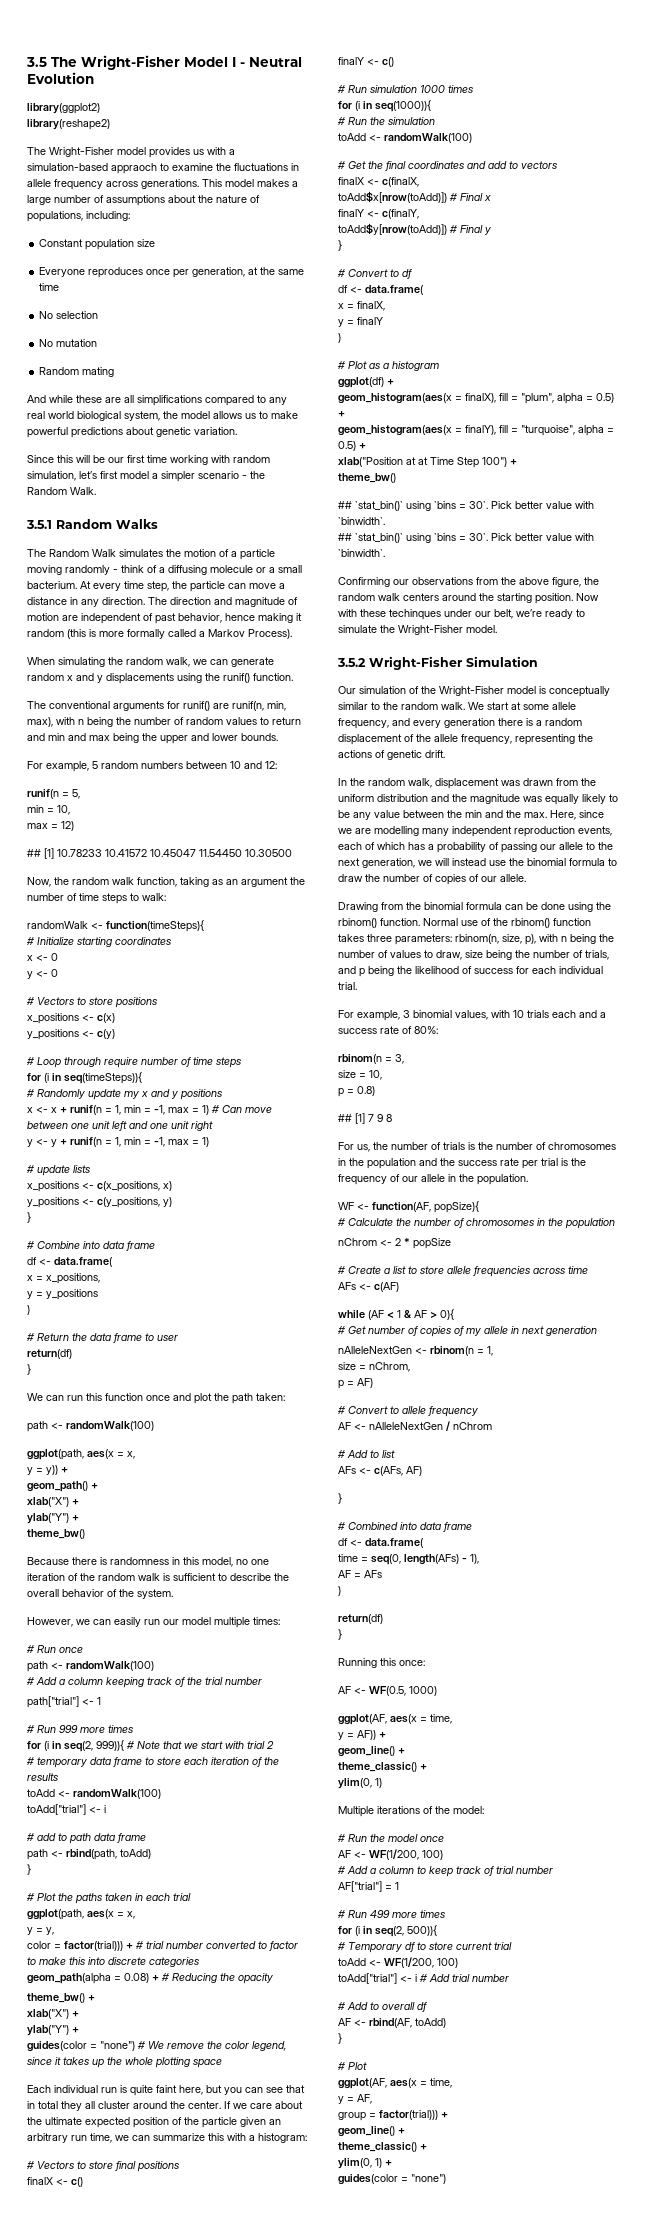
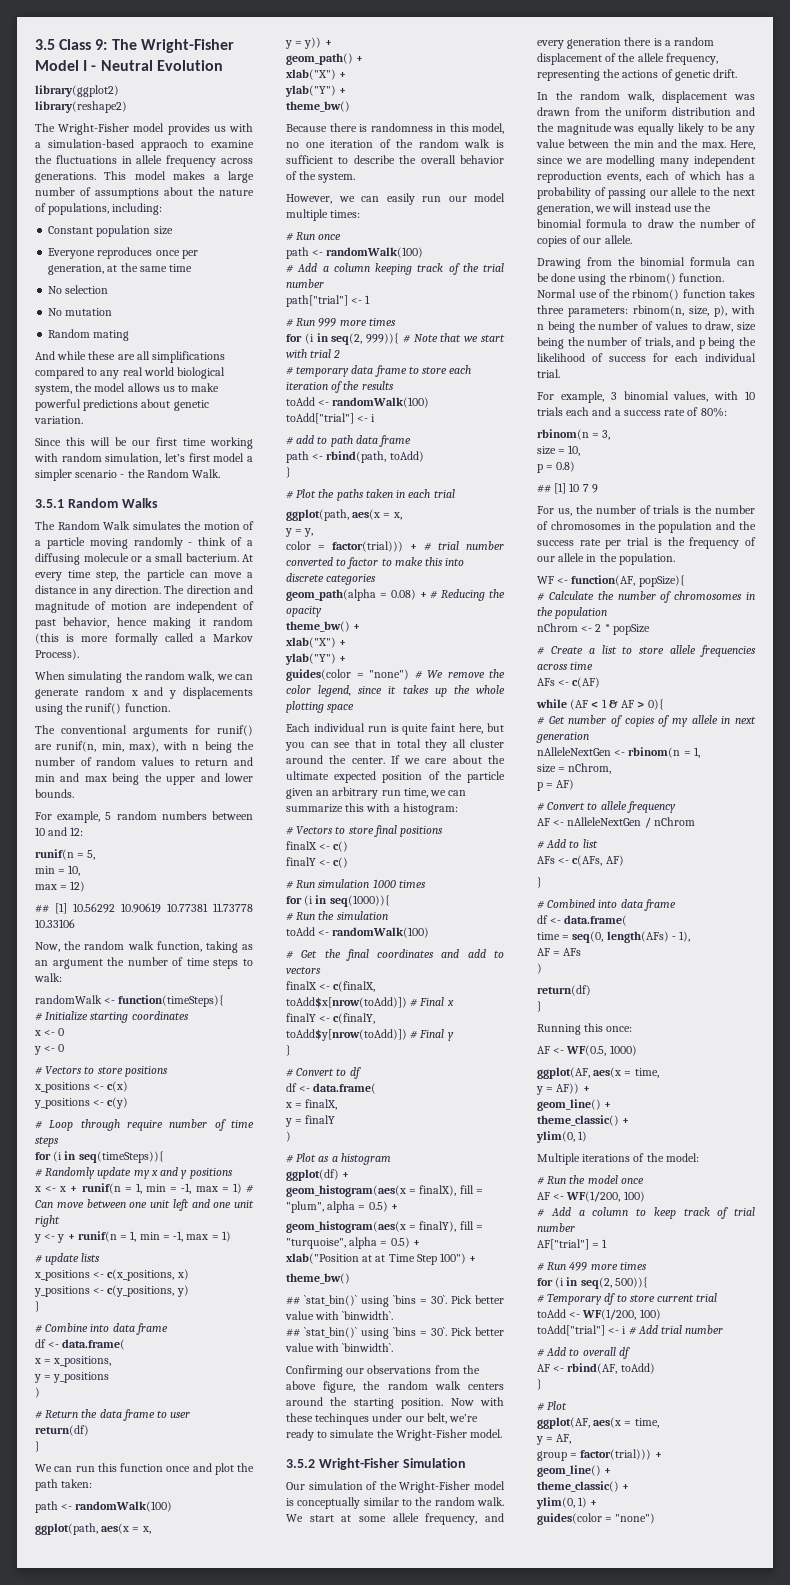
(47, 62) none -> [59,39,108,50] Class 9:
[57,849,292,857] 10.78233 10.41572 10.45047 11.54450 10.30500 -> [73,903,253,913] [35,919,75,928] 10.56292 10.90619 10.77381 11.73778 10.33106
(365, 1118) none -> [569,483,580,492] 10
[386,1114,392,1122] 8 -> (598, 488) none

